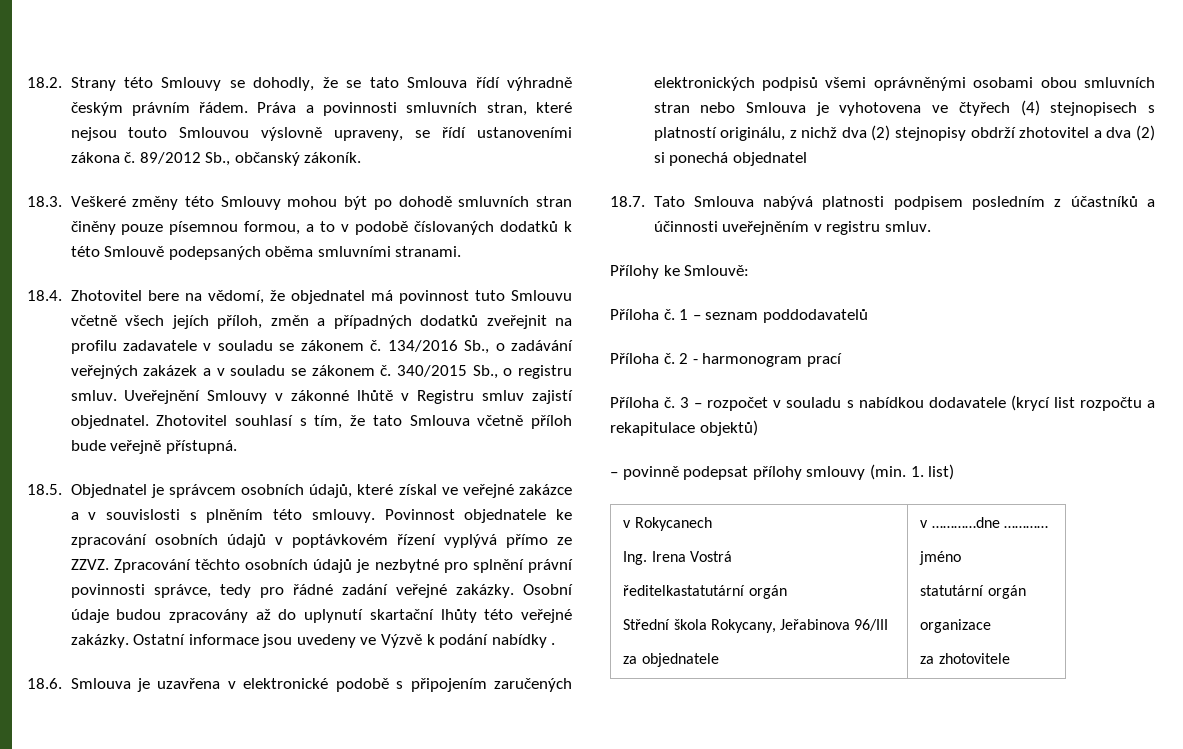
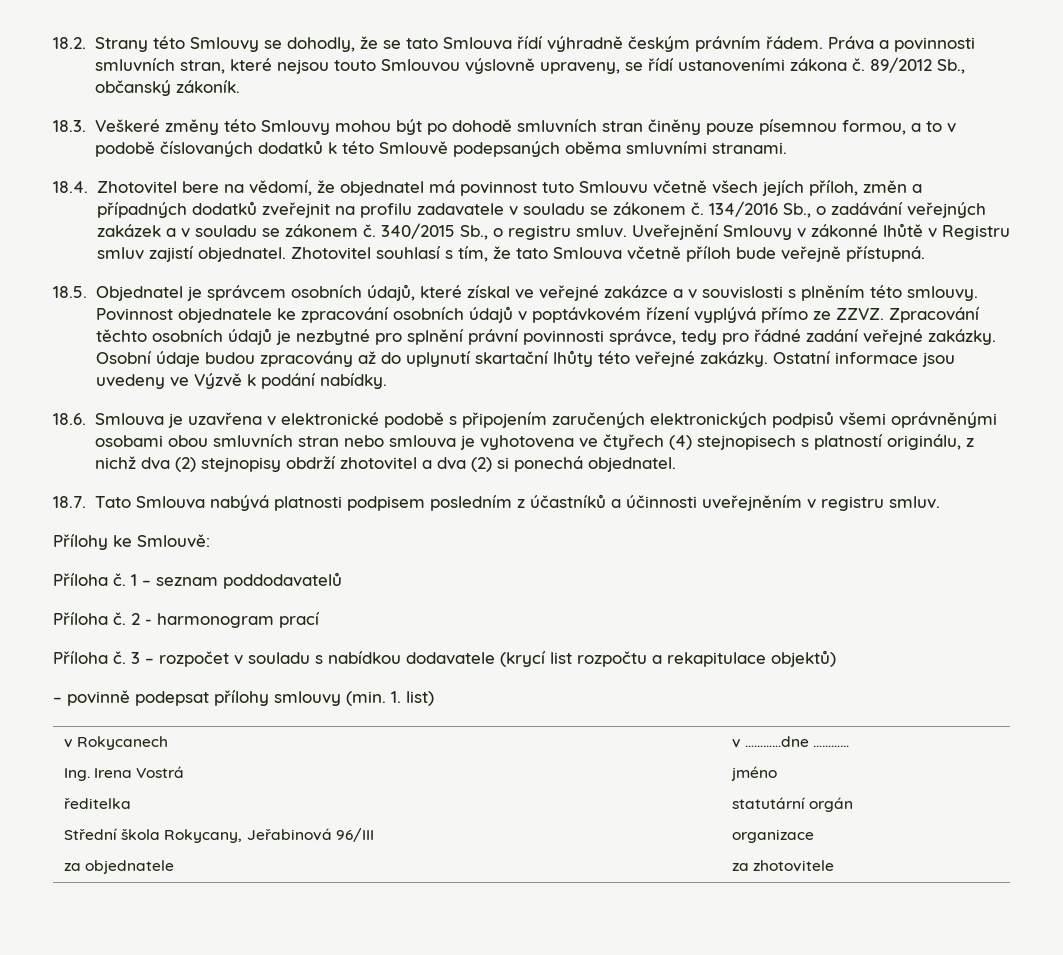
[491,634,556,648] nabídky . -> [319,373,387,389] nabídky.
[745,102,806,113] Smlouva -> [388,435,456,448] smlouva
[732,152,807,166] objednatel -> [587,457,676,472] objednatel.
[623,585,787,599] ředitelkastatutární orgán -> [63,798,131,809] ředitelka
[780,619,851,630] Jeřabinova -> [246,828,332,841] Jeřabinová

